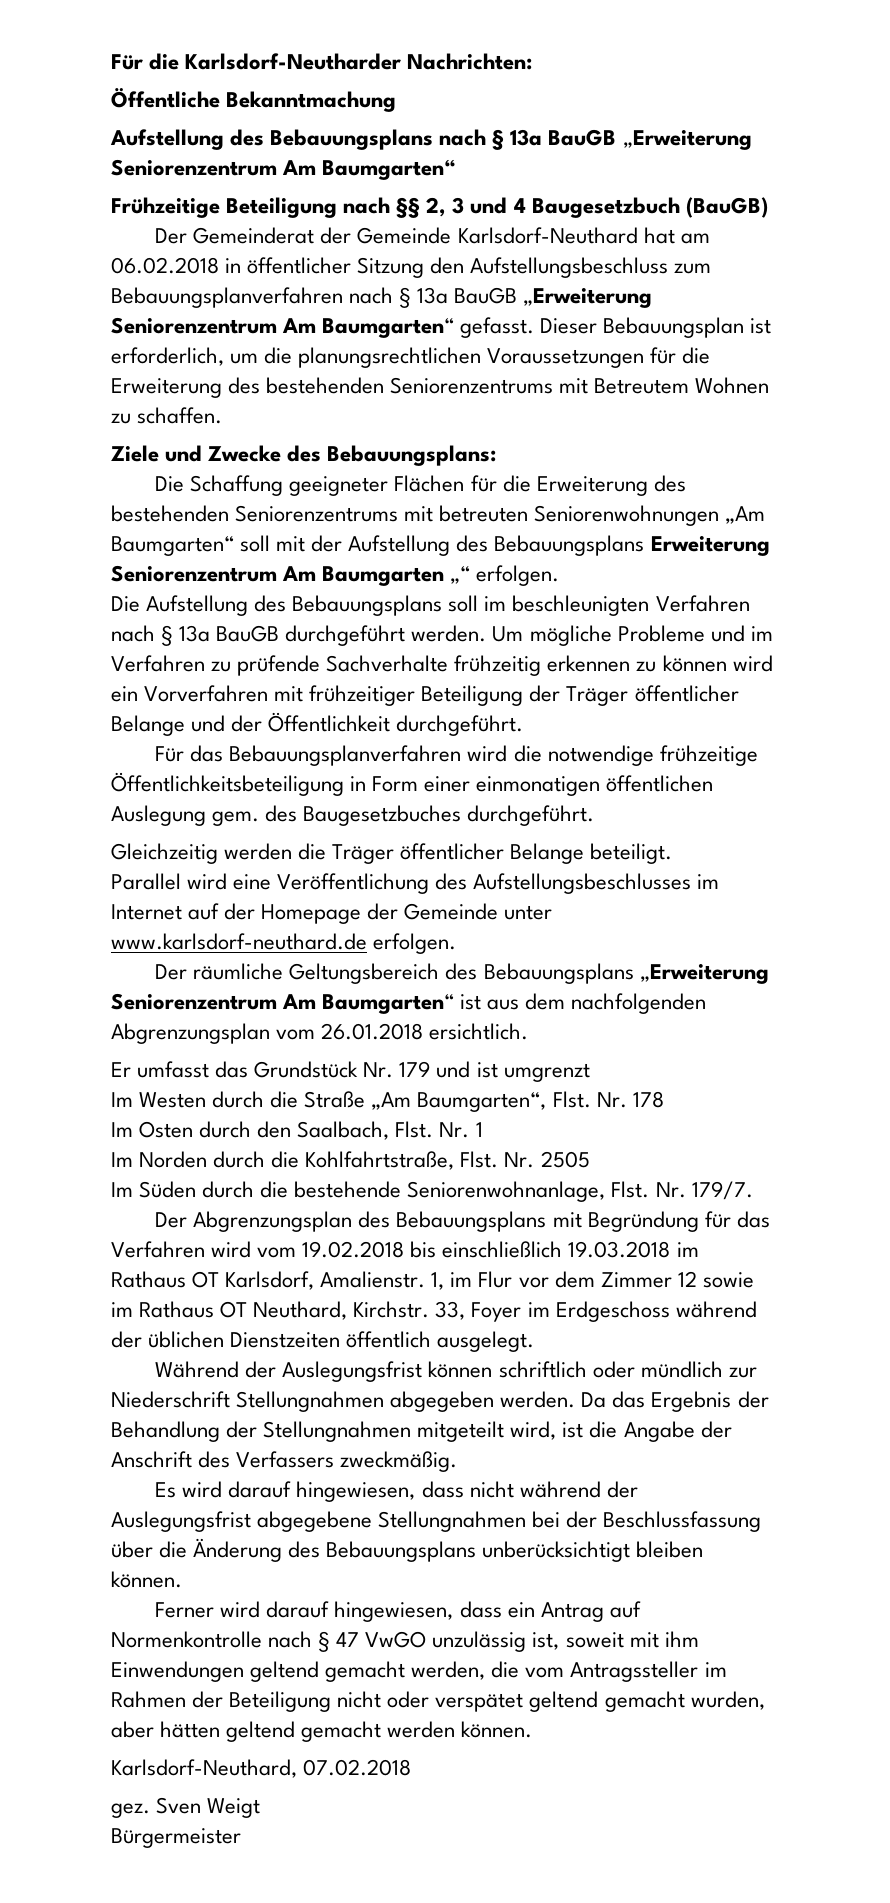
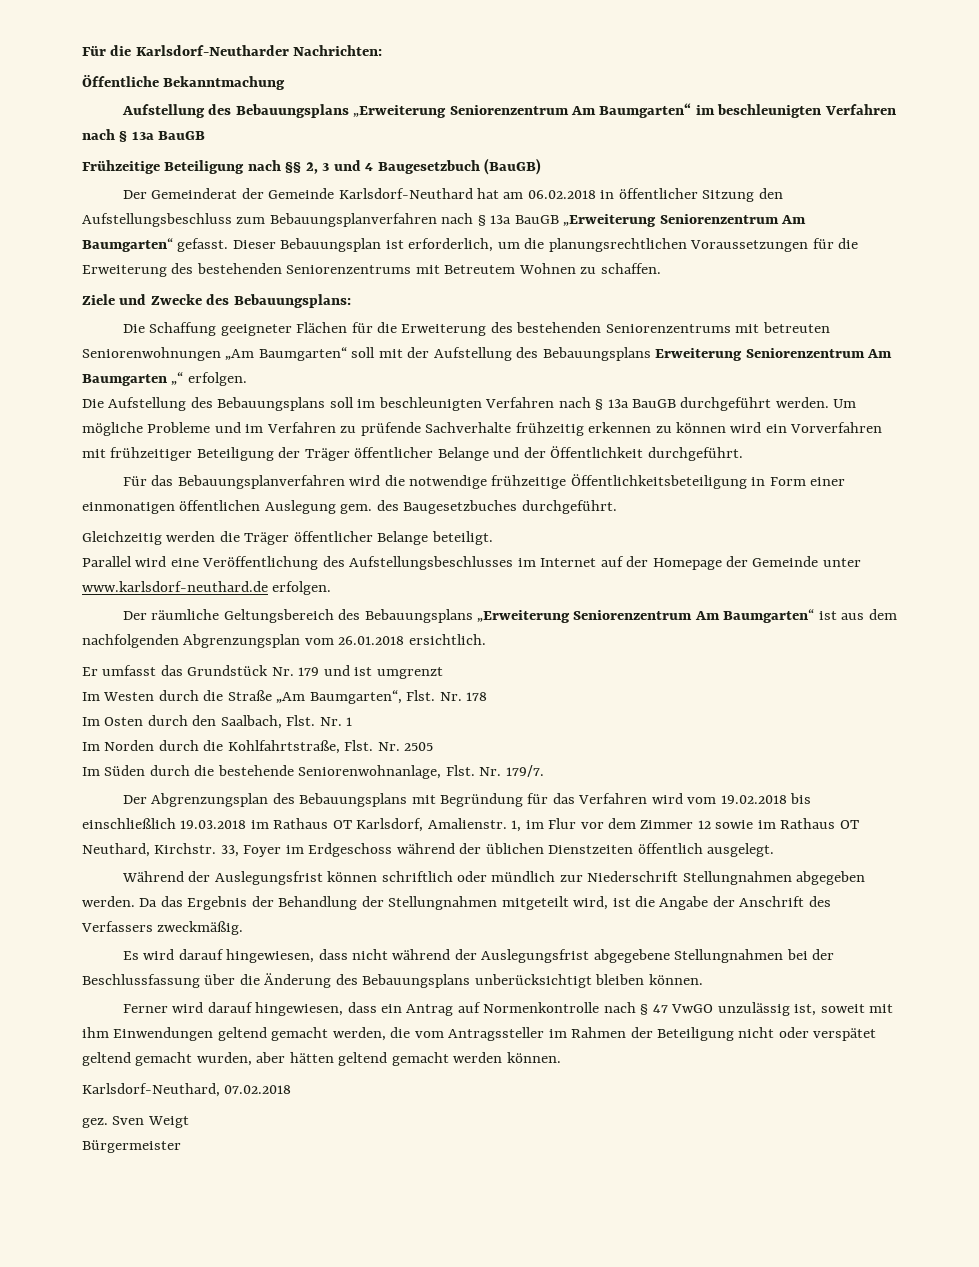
[439,129,752,150] [111,159,457,180] nach § 13a BauGB „Erweiterung Seniorenzentrum Am Baumgarten“ -> [353,103,896,118] [82,129,206,142] „Erweiterung Seniorenzentrum Am Baumgarten“ im beschleunigten Verfahren nach § 13a BauGB

